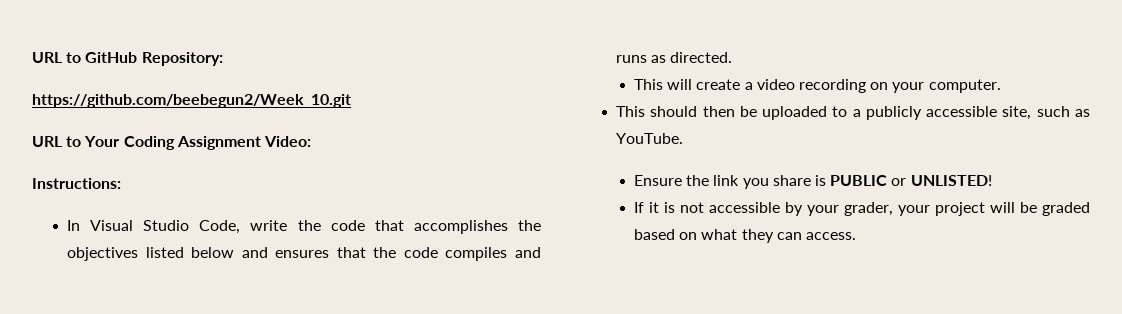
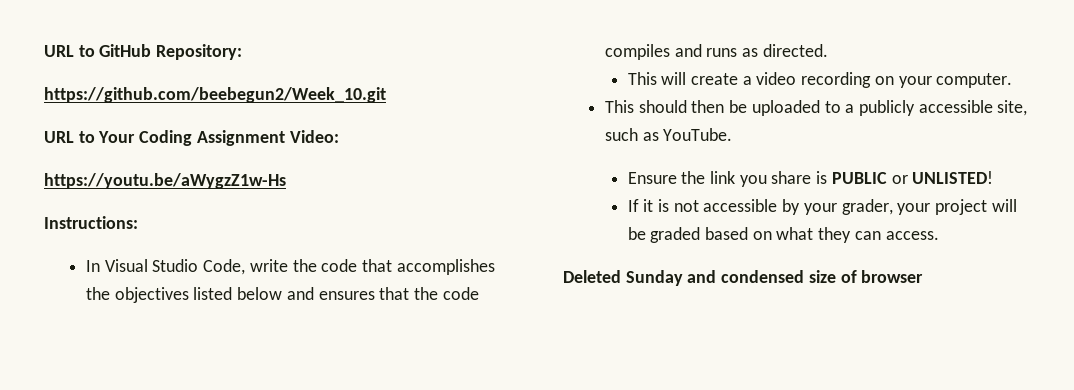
(311, 141) none -> [44,173,286,189] // https://youtu.be/aWygzZ1w-Hs
(856, 236) none -> [563,270,924,286] // Deleted Sunday and condensed size of browser

